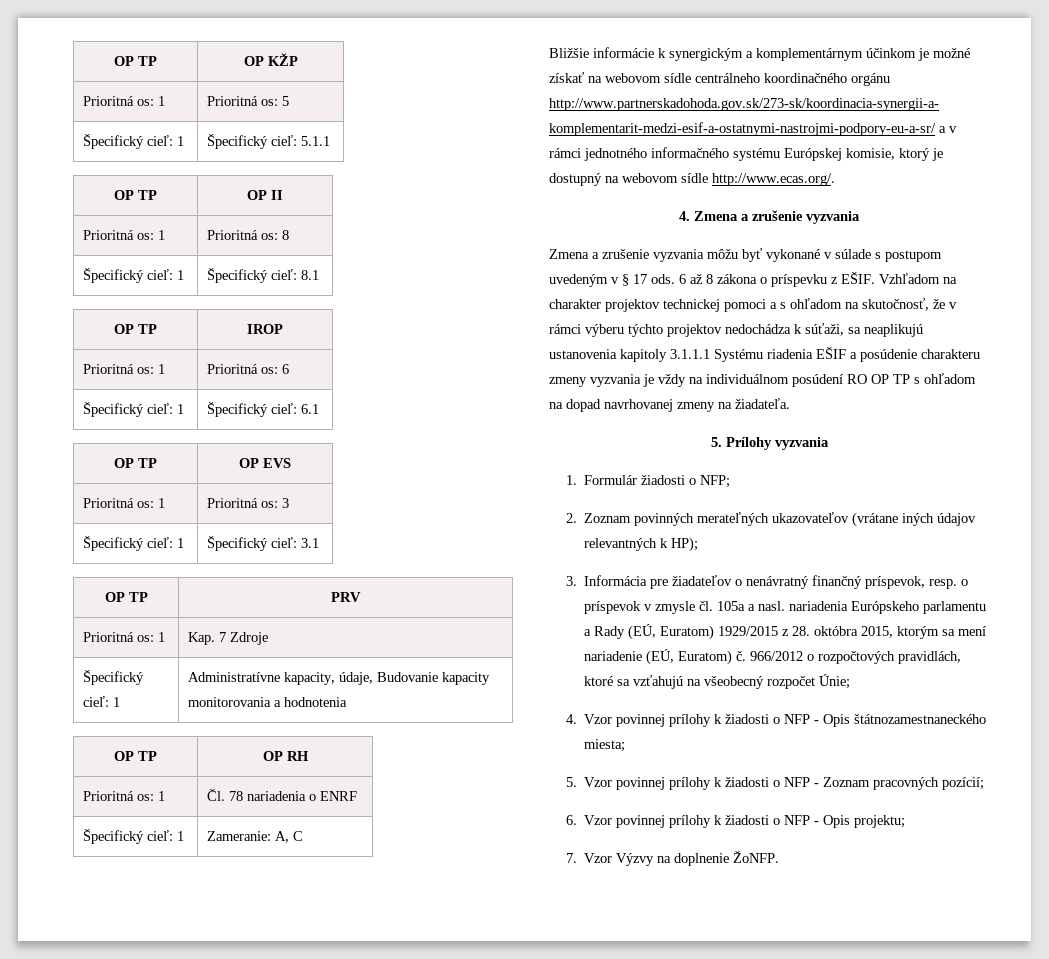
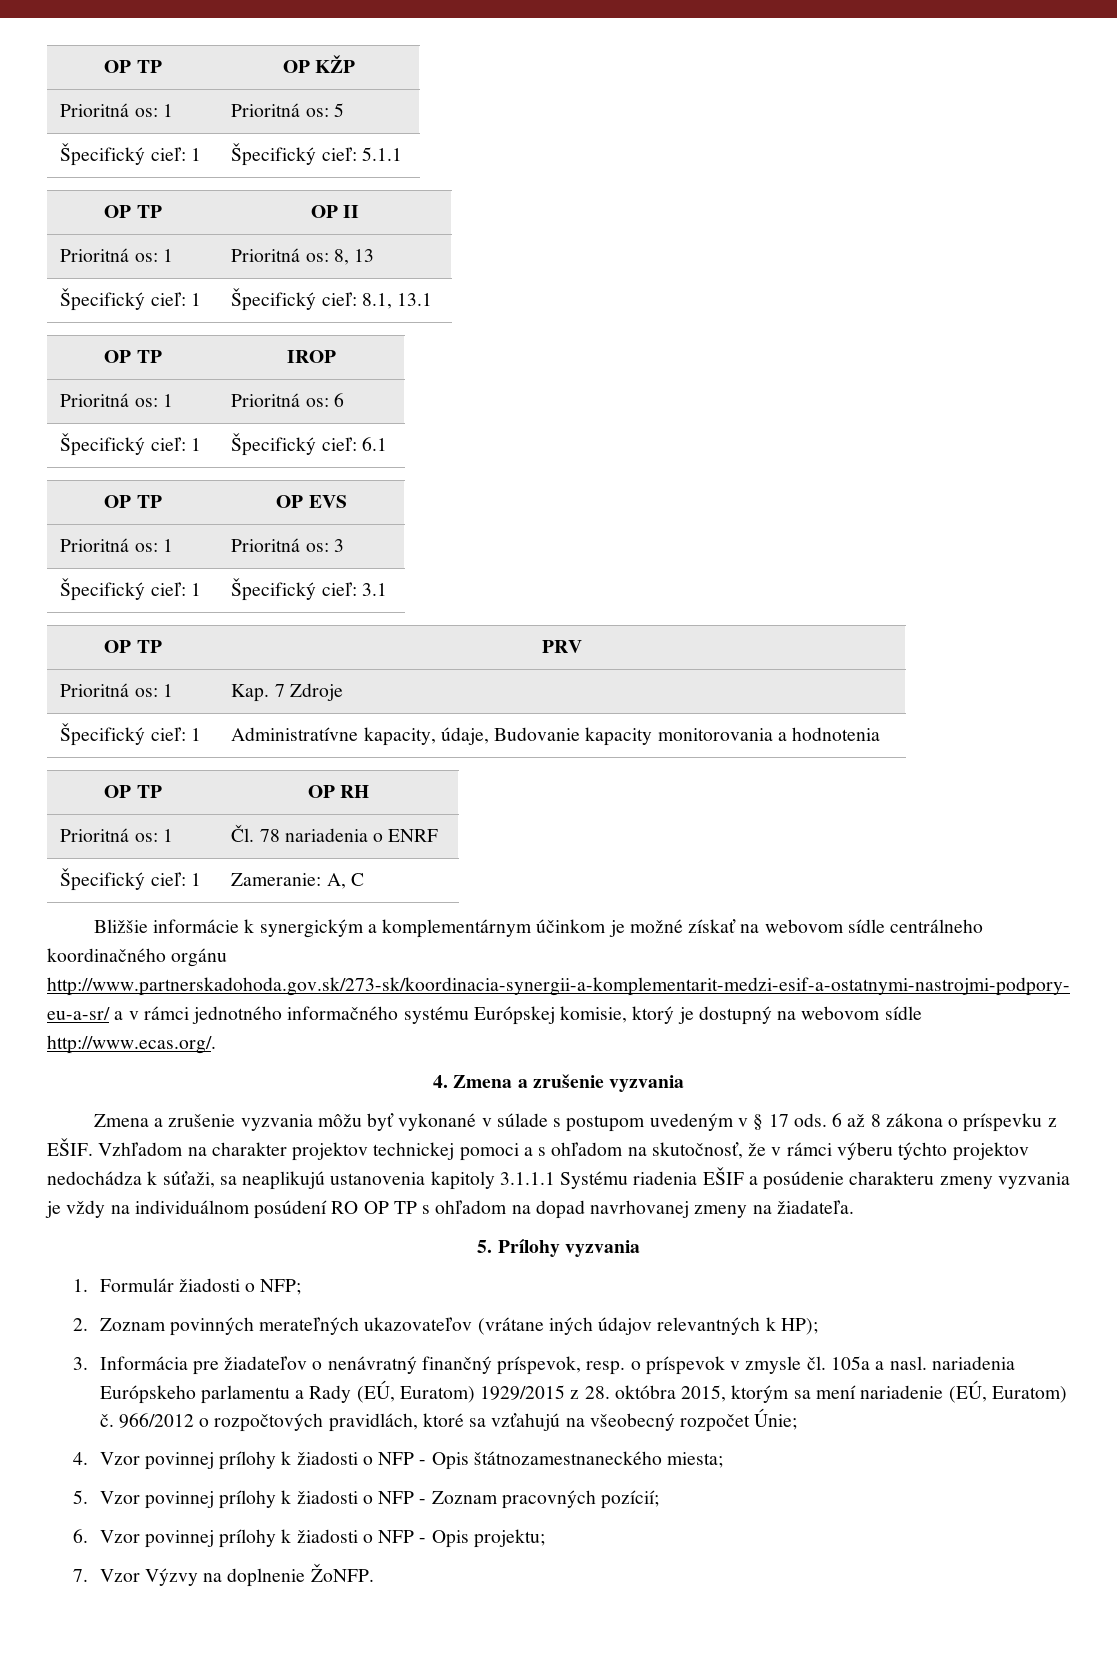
[282,230,290,240] [83,268,185,283] [207,268,320,283] 8 // Špecifický cieľ: 1 | Špecifický cieľ: 8.1 -> [333,249,375,265] [60,288,201,311] [231,288,433,311] 8, 13 // Špecifický cieľ: 1 | Špecifický cieľ: 8.1, 13.1

